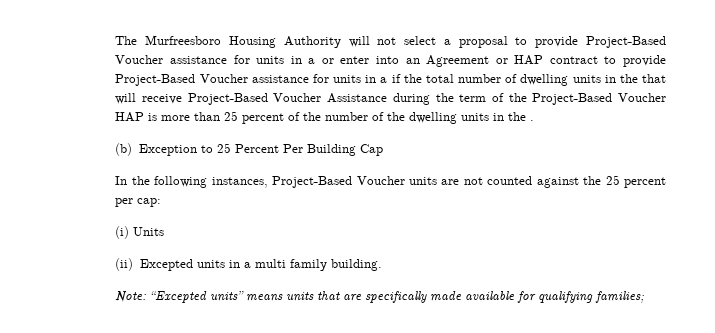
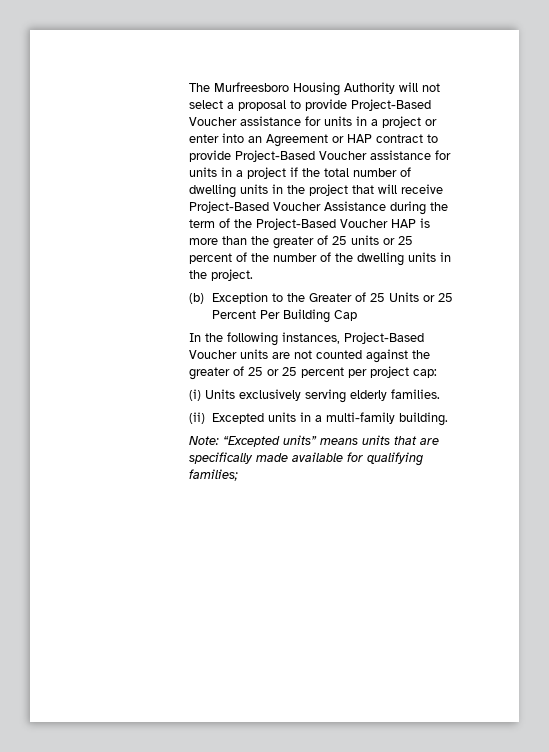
(316, 61) none -> [381,116,421,128] project
(388, 80) none -> [246,167,286,179] project
(638, 78) none -> [308,184,348,196] project
(221, 116) none -> [250,235,395,249] the greater of 25 units or
[530,120,535,121] . -> [210,269,253,281] project.
(213, 149) none -> [287,292,436,302] the Greater of 25 Units or
(602, 180) none -> [188,366,279,380] greater of 25 or
(134, 202) none -> [369,366,409,378] project
(165, 231) none -> [238,389,440,403] exclusively serving elderly families.
[254,259,327,271] multi family -> [326,412,396,424] multi-family

